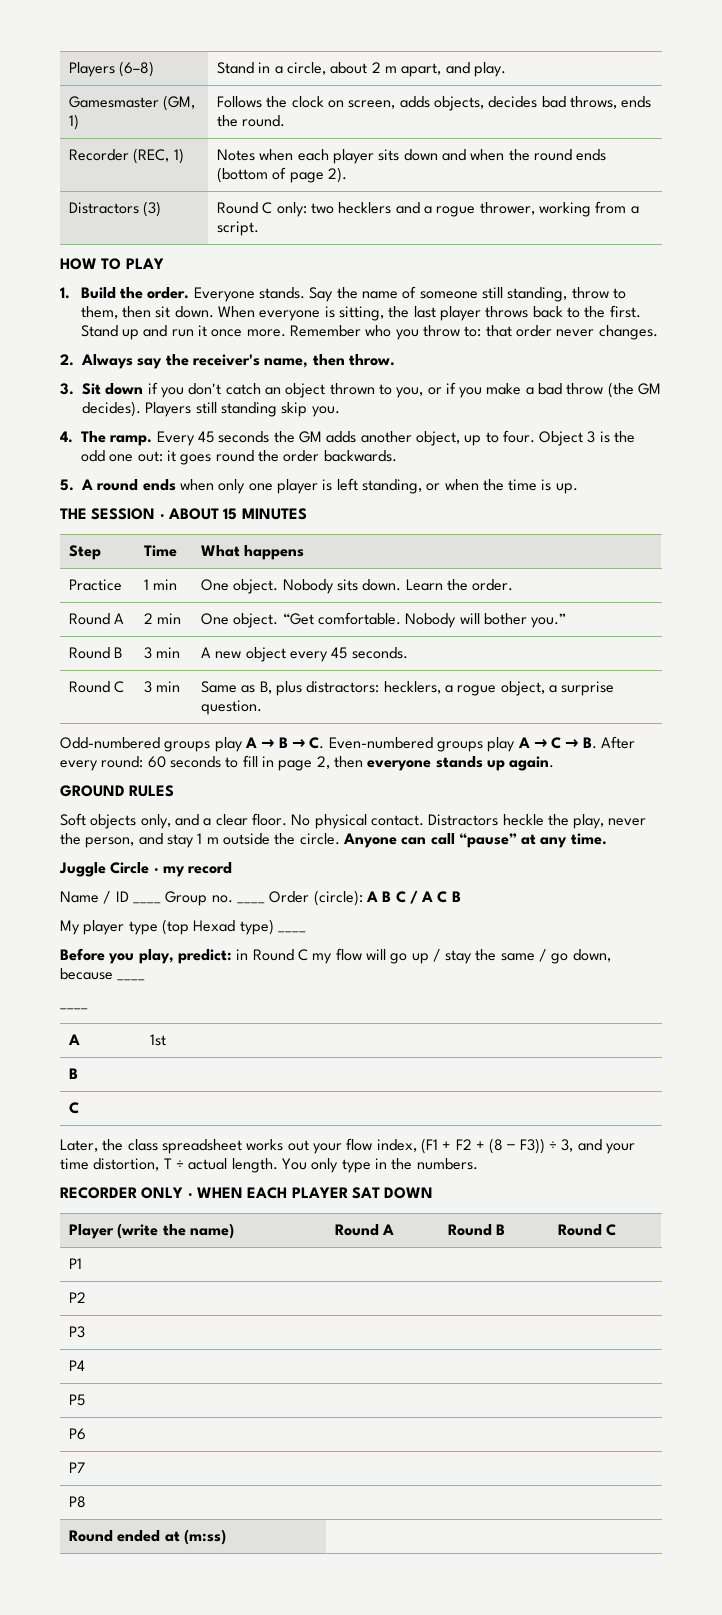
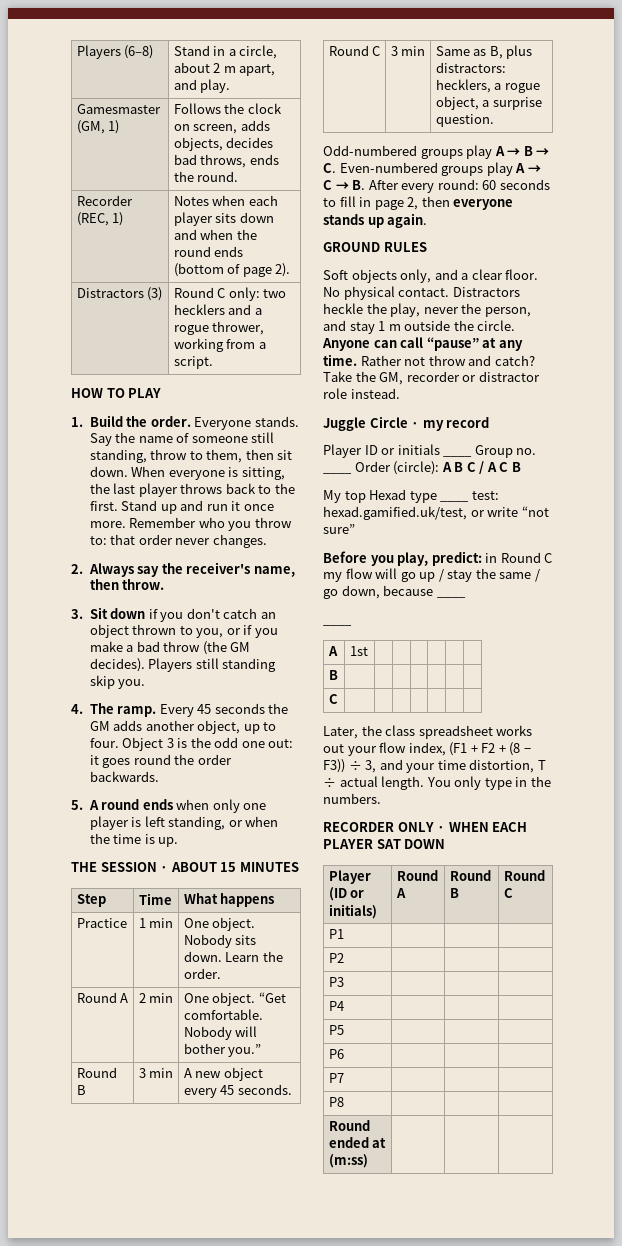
(607, 839) none -> [360,355,535,366] [323,371,540,385] [323,388,400,399] Rather not throw and catch? Take the GM, recorder or distractor role instead.
[60,891,129,904] Name / ID -> [323,444,440,458] Player ID or initials
[83,919,306,935] player type (top Hexad type) ____ -> [344,489,470,503] [471,491,499,500] [323,506,549,520] [323,524,355,534] top Hexad type ____ test: hexad.gamified.uk/test, or write “not sure”
[117,1223,235,1239] (write the name) -> [328,887,365,901] [328,904,377,919] (ID or initials)

